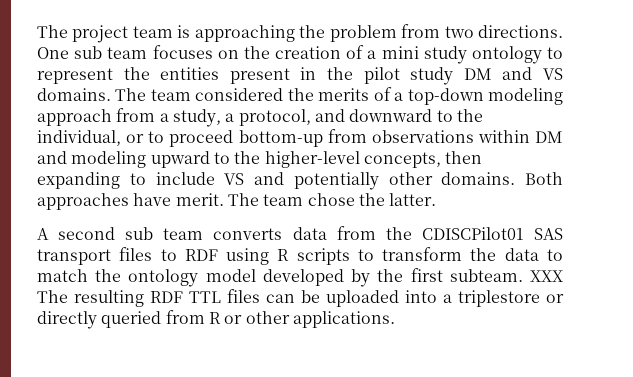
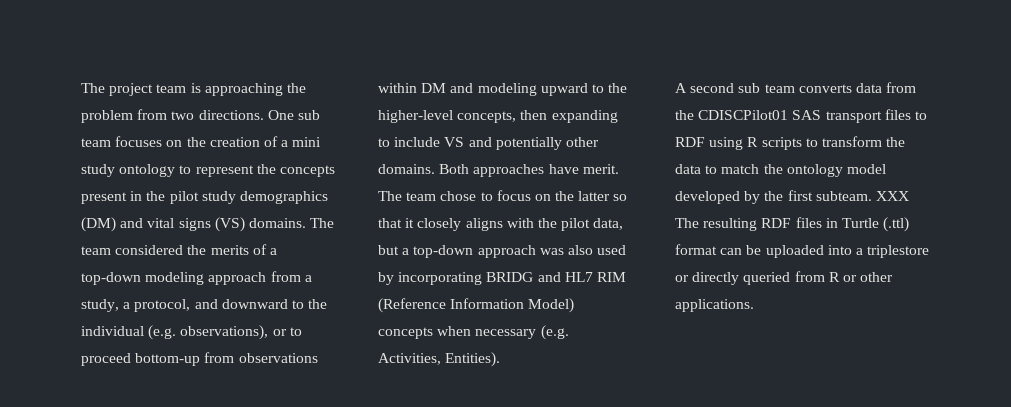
[160,67,220,80] entities -> [279,165,335,177] concepts
[463,67,564,80] DM and VS -> [239,191,328,204] [81,217,245,232] demographics (DM) and vital signs (VS)
[37,130,121,146] individual, -> [81,325,269,340] individual (e.g. observations),
[358,193,437,206] the latter. -> [480,190,628,201] [378,218,624,231] [378,245,627,258] [378,272,626,285] [378,298,575,313] [378,325,569,340] [378,352,501,367] to focus on the latter so that it closely aligns with the pilot data, but a top-down approach was also used by incorporating BRIDG and HL7 RIM (Reference Information Model) concepts when necessary (e.g. Activities, Entities).
[189,289,260,303] TTL files -> [795,217,910,232] [675,244,717,255] files in Turtle (.ttl) format

